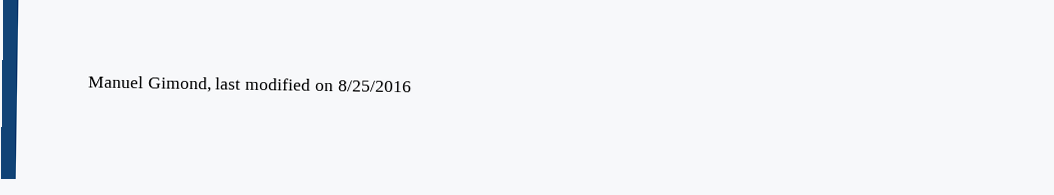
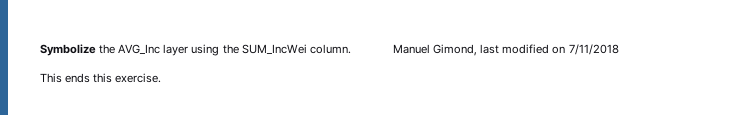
(88, 82) none -> [40,44,351,56] [40,73,162,83] Symbolize the AVG_Inc layer using the SUM_IncWei column. // This ends this exercise. //
[337,80,412,93] 8/25/2016 -> [568,44,619,55] 7/11/2018

